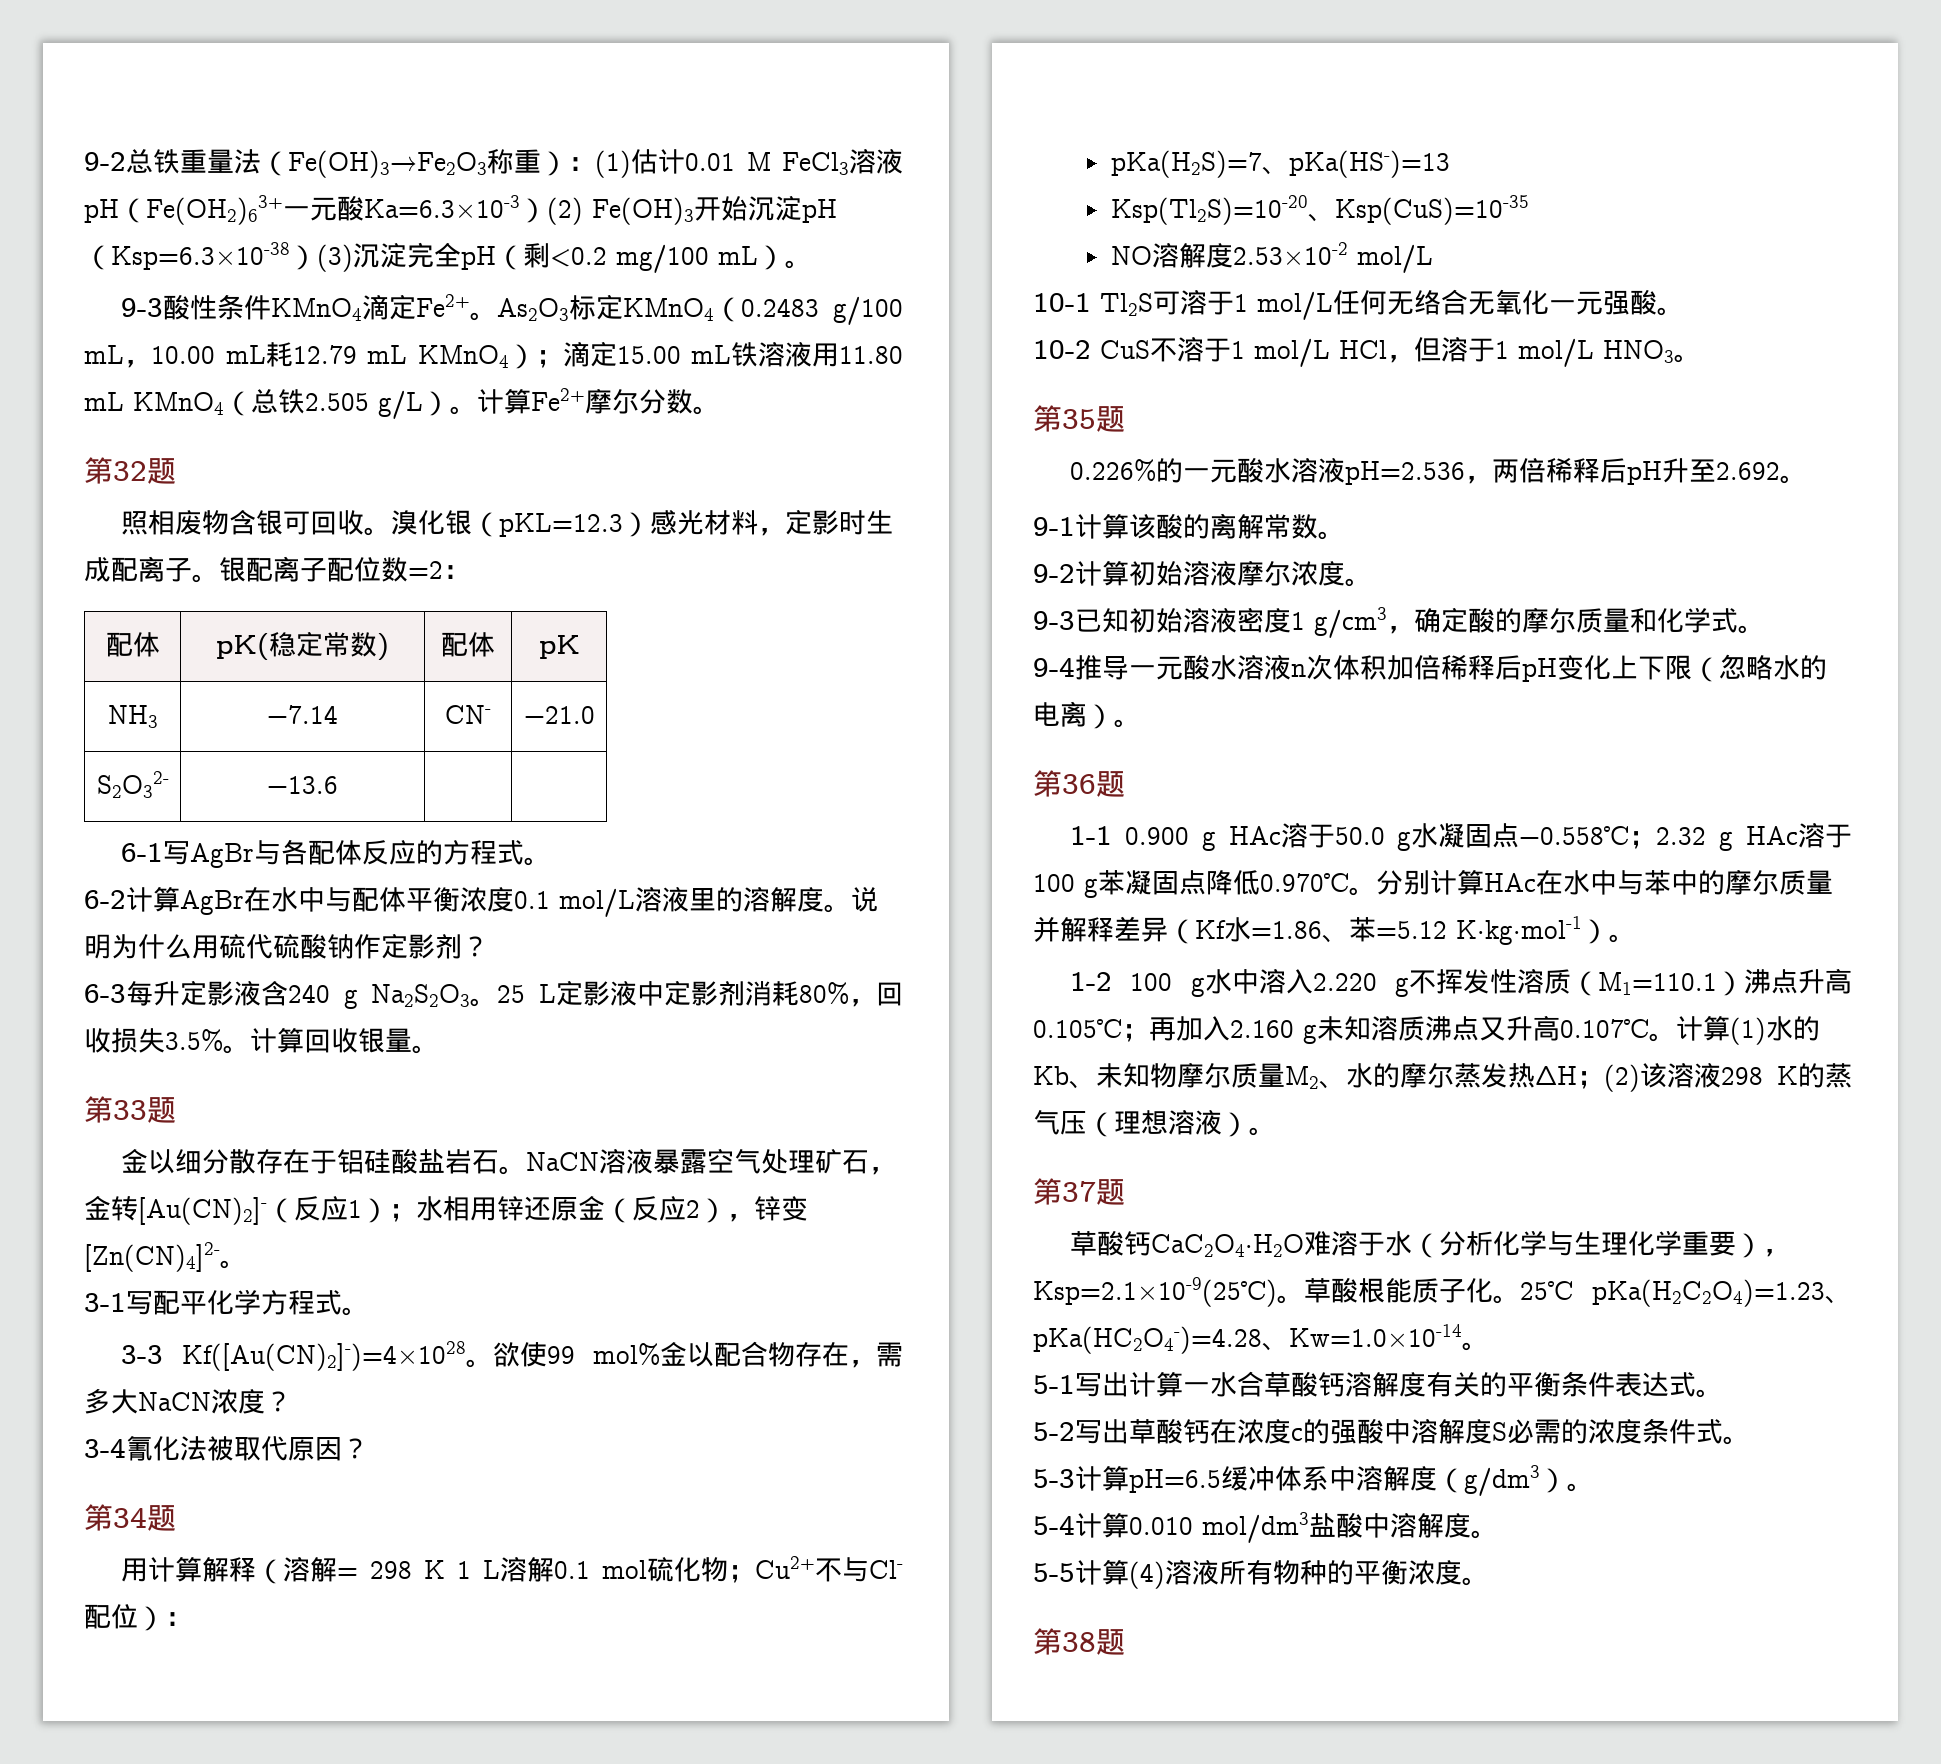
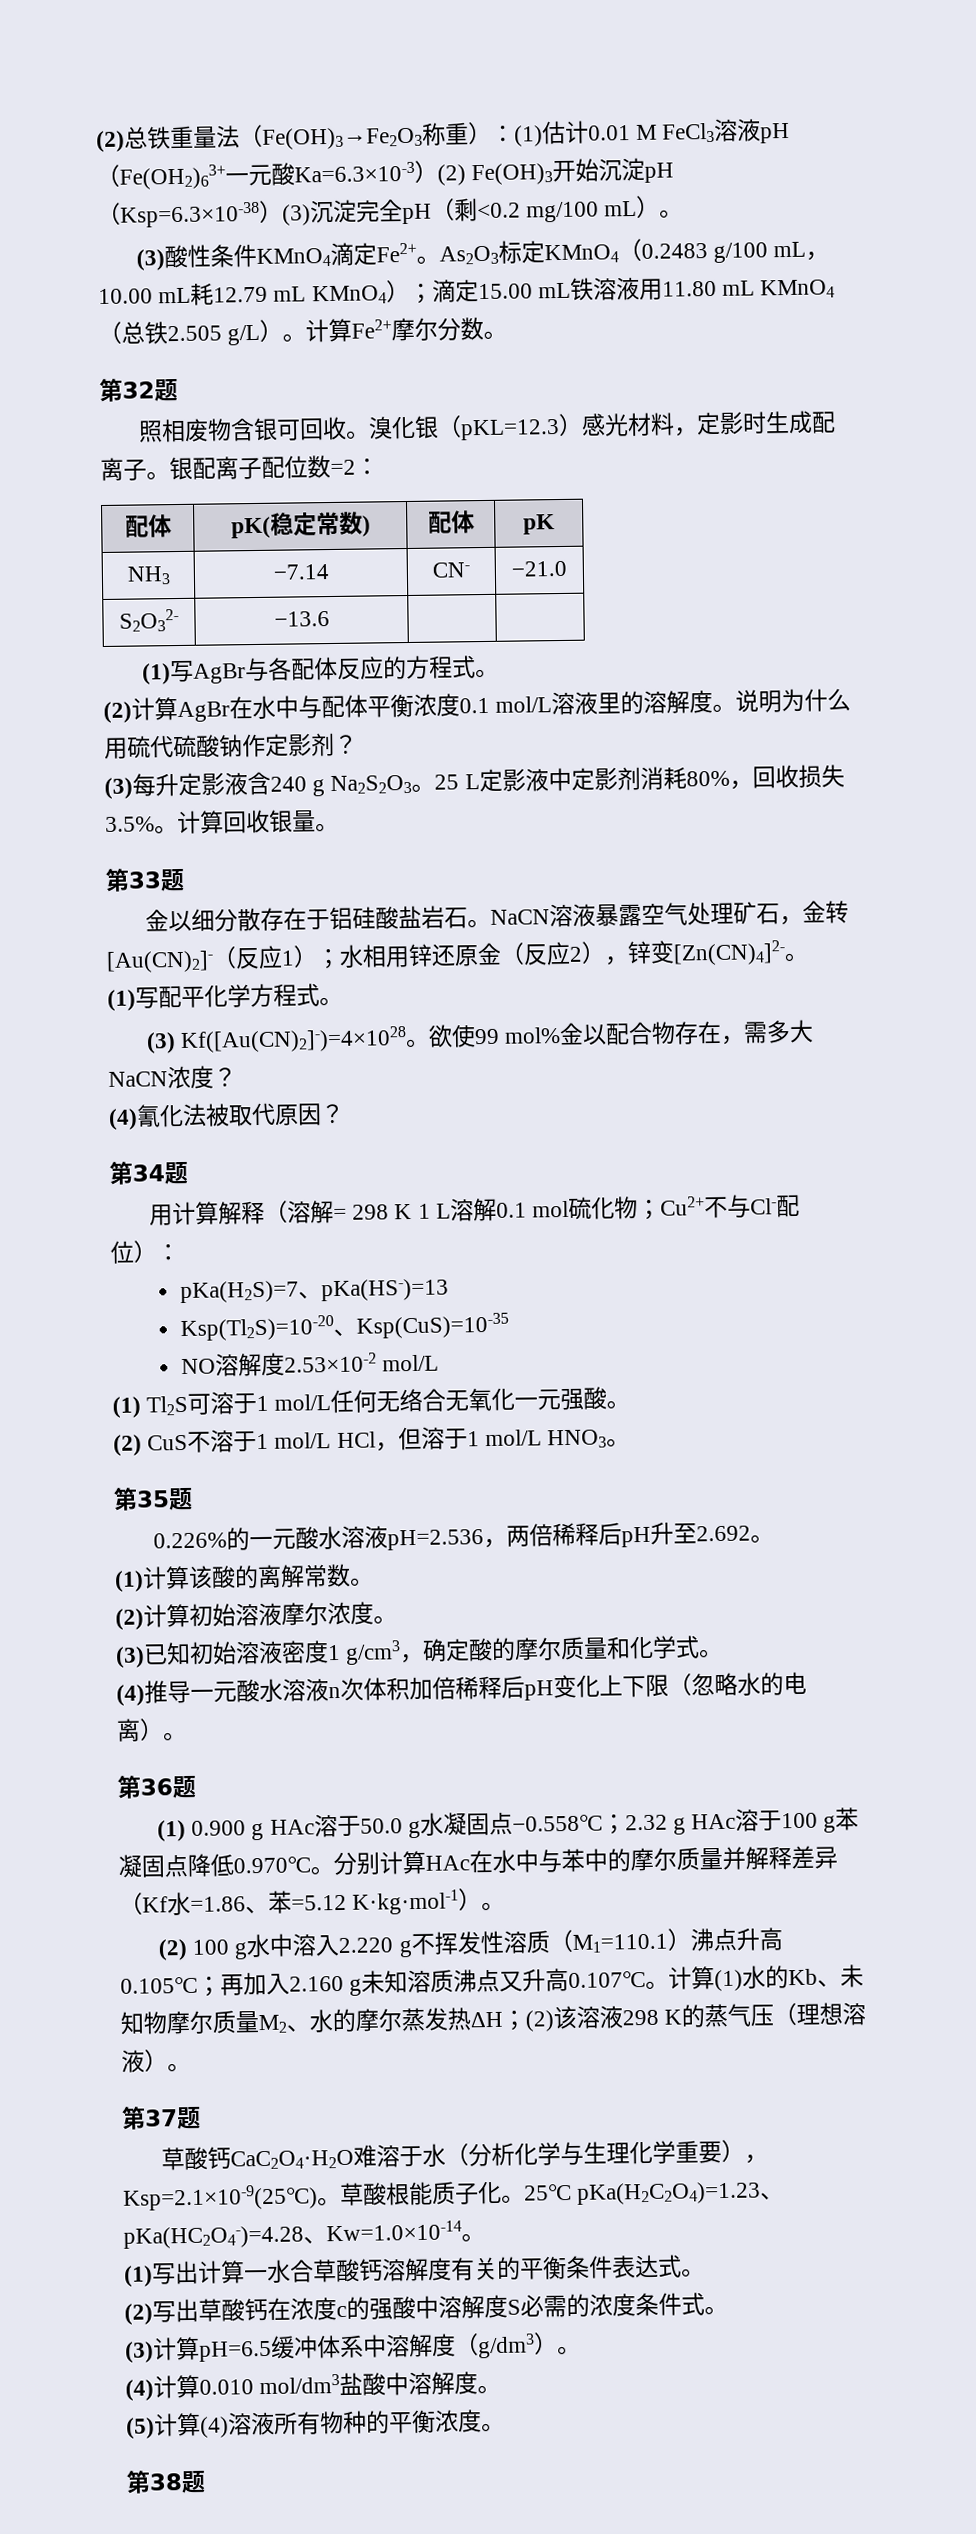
[84,152,126,171] 9-2 -> [96,130,125,153] (2)
[120,298,163,317] 9-3 -> [135,249,165,271] (3)
[120,843,163,862] 6-1 -> [141,663,171,685] (1)
[84,890,126,909] 6-2 -> [103,701,132,723] (2)
[84,984,126,1003] 6-3 -> [104,777,133,799] (3)
[84,1293,126,1312] 3-1 -> [107,989,136,1011] (1)
[120,1345,163,1364] 3-3 -> [145,1032,176,1054] (3)
[84,1439,126,1458] 3-4 -> [108,1108,138,1130] (4)
[1033,293,1091,312] 10-1 -> [112,1396,141,1418] (1)
[1033,340,1091,359] 10-2 -> [113,1434,142,1456] (2)
[1033,517,1075,536] 9-1 -> [114,1570,144,1592] (1)
[1033,564,1075,583] 9-2 -> [115,1608,144,1630] (2)
[1033,611,1075,630] 9-3 -> [115,1646,145,1668] (3)
[1033,658,1075,677] 9-4 -> [116,1684,145,1706] (4)
[1069,826,1112,845] 1-1 -> [156,1820,186,1842] (1)
[1069,972,1112,991] 1-2 -> [157,1939,188,1961] (2)
[1033,1375,1075,1394] 5-1 -> [124,2265,153,2287] (1)
[1033,1422,1075,1441] 5-2 -> [124,2303,153,2325] (2)
[1033,1469,1075,1488] 5-3 -> [125,2341,154,2363] (3)
[1033,1516,1075,1535] 5-4 -> [125,2379,154,2401] (4)
[1033,1563,1075,1582] 5-5 -> [126,2417,155,2439] (5)

